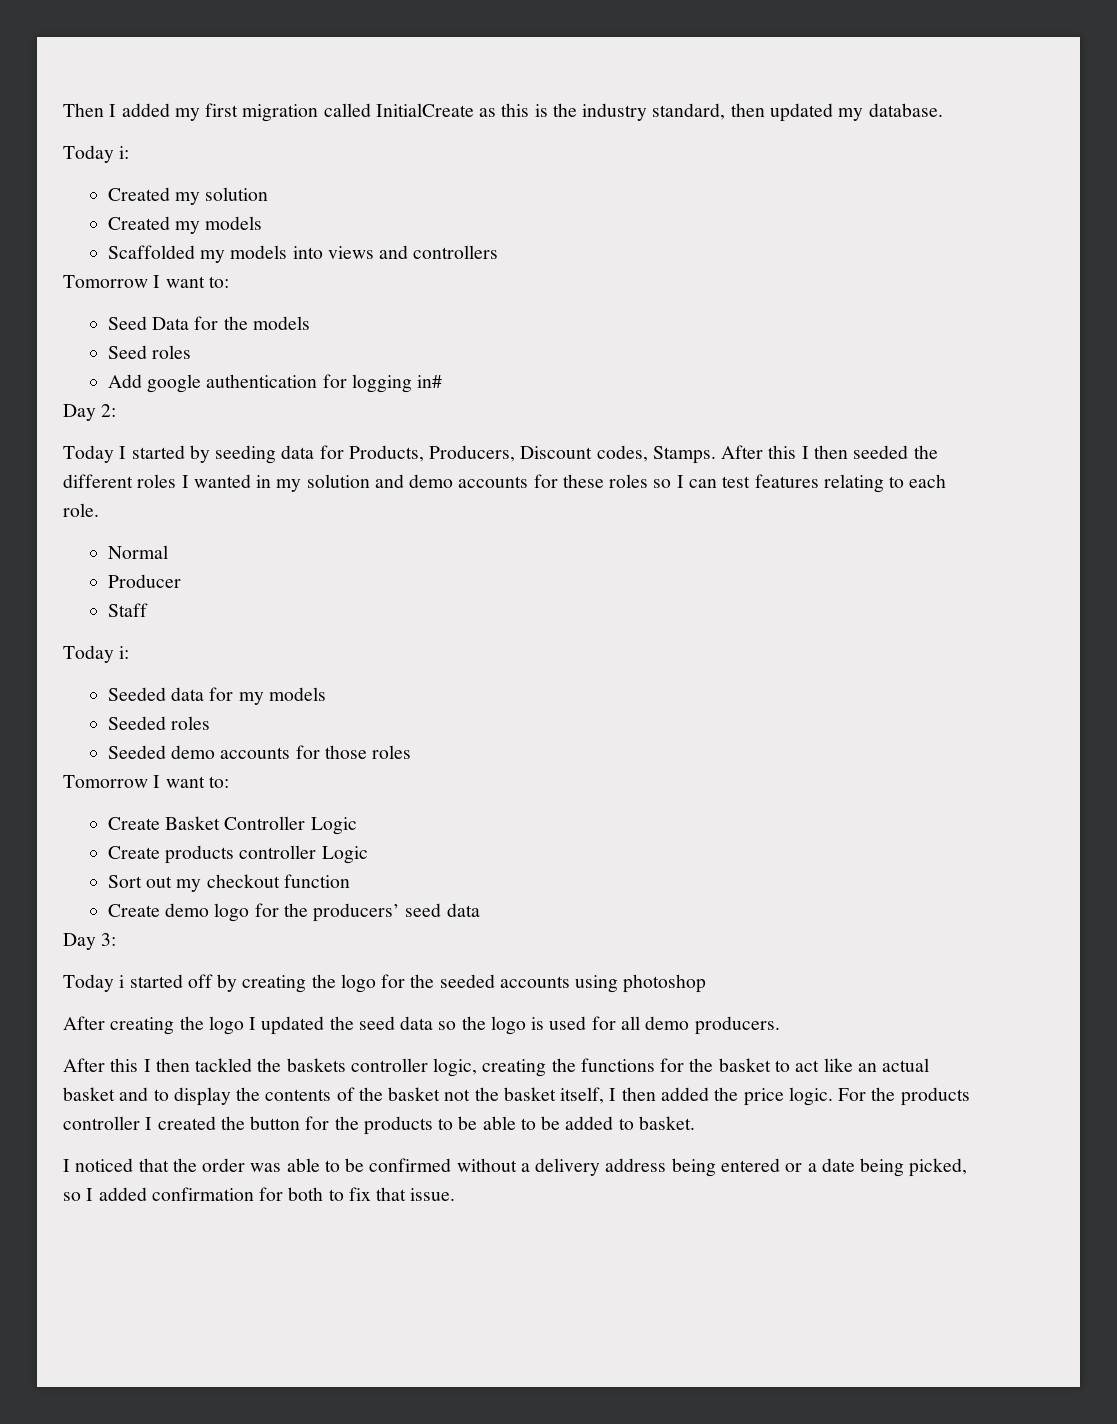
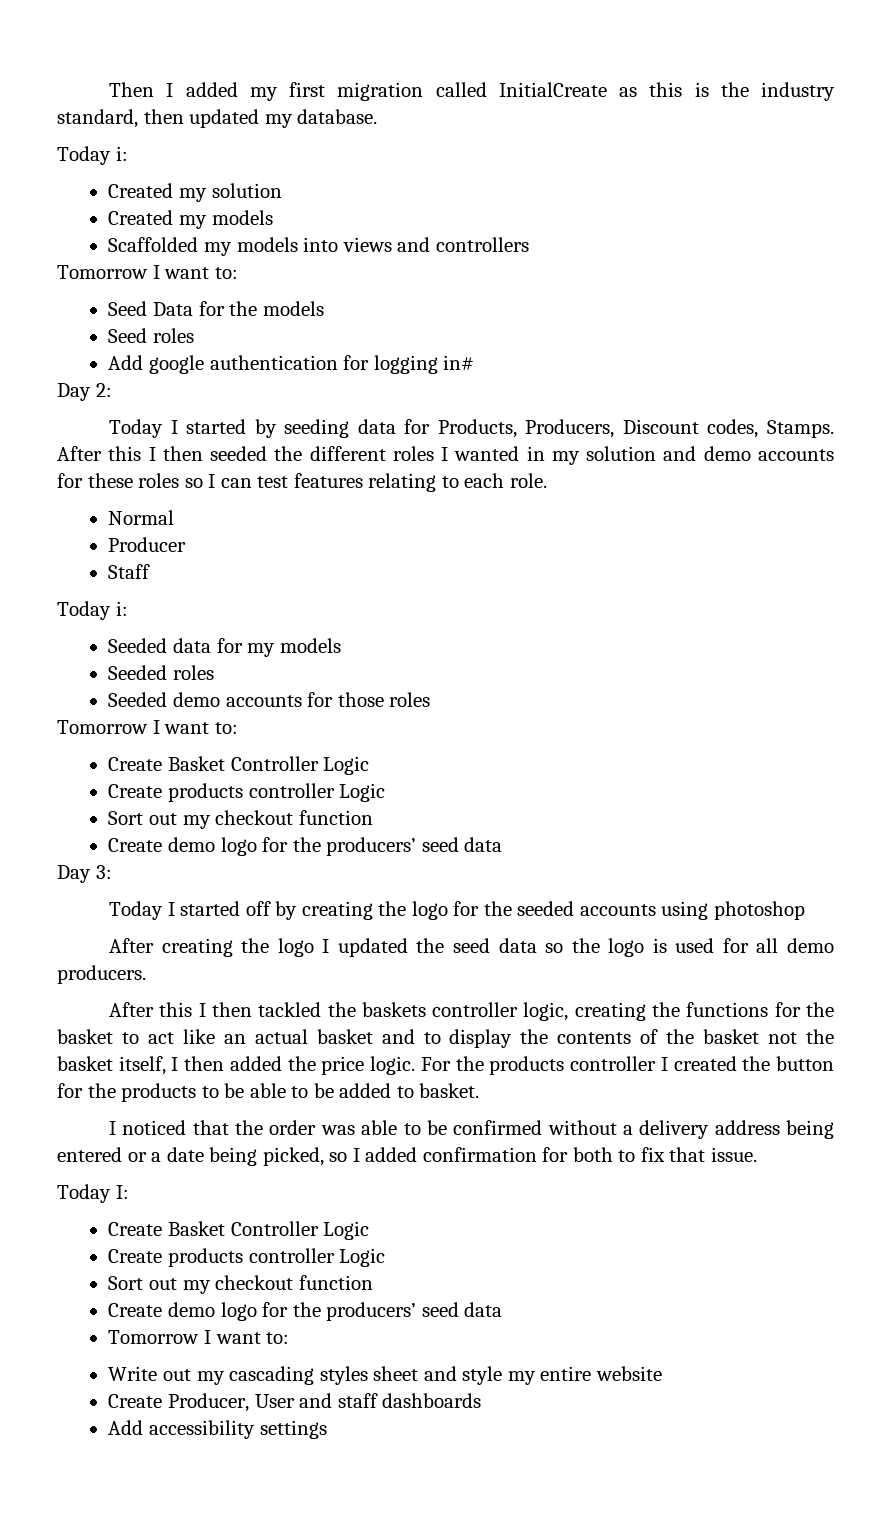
[119,975,125,988] i -> [167,902,175,916] I
(456, 1194) none -> [57,1184,129,1203] [108,1221,370,1240] [108,1248,386,1267] [108,1275,373,1294] [108,1302,503,1321] [108,1330,290,1344] [108,1366,662,1385] [108,1393,482,1412] [108,1420,327,1439] // Today I: // Create Basket Controller Logic // Create products controller Logic // Sort out my checkout function // Create demo logo for the producers’ seed data // Tomorrow I want to: // Write out my cascading styles sheet and style my entire website // Create Producer, User and staff dashboards // Add accessibility settings

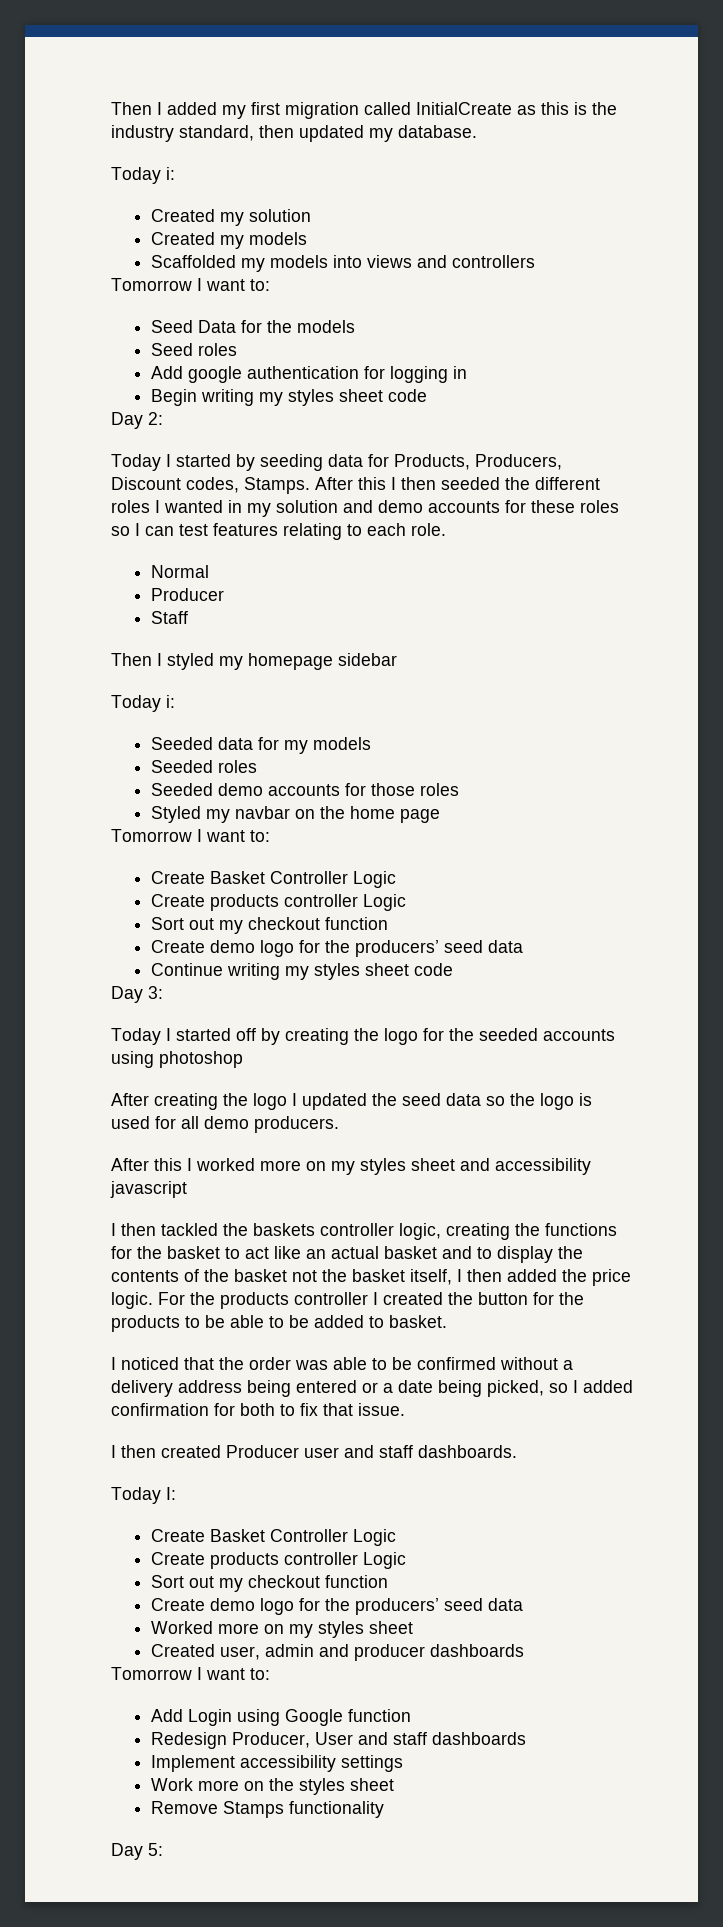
[443,355,475,370] in# -> [452,366,467,379] [150,389,427,406] in // Begin writing my styles sheet code
(151, 571) none -> [111,653,397,670] // Then I styled my homepage sidebar
(431, 699) none -> [150,806,440,823] // Styled my navbar on the home page
(503, 844) none -> [150,963,453,980] // Continue writing my styles sheet code
(206, 1010) none -> [196,1158,591,1175] [110,1181,187,1198] [111,1223,116,1236] worked more on my styles sheet and accessibility javascript // I
(758, 1154) none -> [111,1445,517,1458] // I then created Producer user and staff dashboards.
[108,1330,290,1344] [108,1366,662,1385] [108,1394,163,1408] Tomorrow I want to: // Write out my cascading styles sheet and style my entire website // Create -> [150,1621,413,1638] [150,1644,524,1661] [111,1667,270,1680] [150,1709,411,1726] [150,1732,227,1749] Worked more on my styles sheet // Created user, admin and producer dashboards // Tomorrow I want to: // Add Login using Google function // Redesign
[108,1420,144,1435] Add -> [150,1755,235,1772] Implement
(327, 1429) none -> [150,1778,394,1795] [150,1801,384,1818] [111,1843,163,1860] // Work more on the styles sheet // Remove Stamps functionality // Day 5:

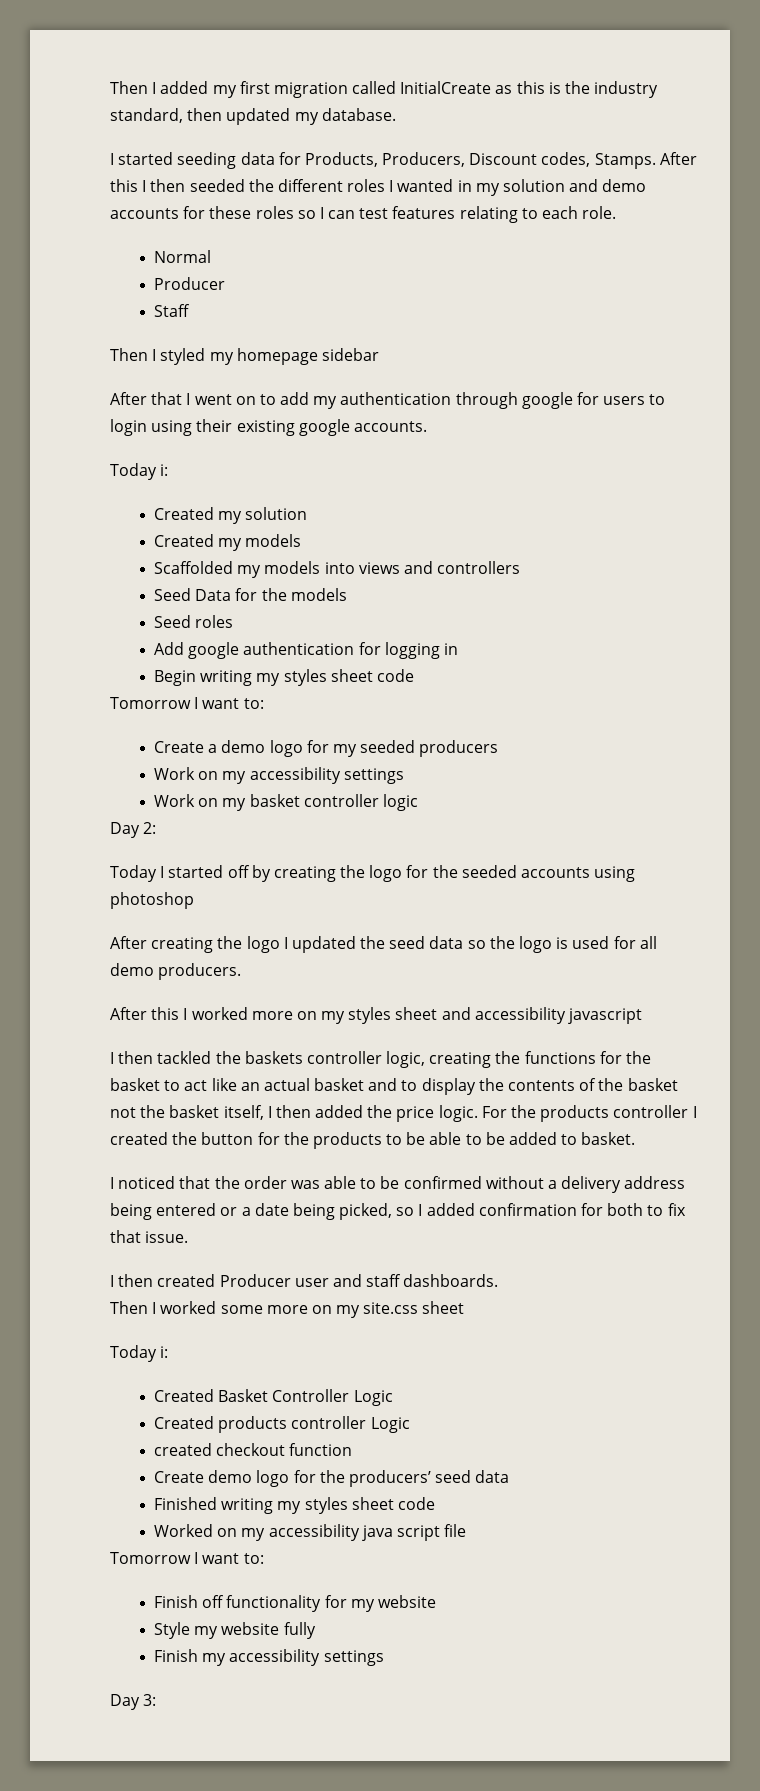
[111,167,175,184] [150,209,311,226] [150,232,307,249] [150,255,535,272] [111,278,270,291] [150,320,355,333] [150,343,237,356] [150,366,467,383] [150,389,427,406] [111,412,163,429] [111,454,255,471] Today i: // Created my solution // Created my models // Scaffolded my models into views and controllers // Tomorrow I want to: // Seed Data for the models // Seed roles // Add google authentication for logging in // Begin writing my styles sheet code // Day 2: // Today I started by -> [110,152,174,165] I started
[111,695,175,712] [150,737,371,754] [150,760,257,773] [150,783,459,796] [150,806,440,823] Today i: // Seeded data for my models // Seeded roles // Seeded demo accounts for those roles // Styled my navbar on the home page -> [110,392,666,409] [110,419,427,436] [110,463,169,480] [154,507,308,524] [154,534,302,551] [154,561,521,578] [154,588,347,601] [154,615,234,628] [154,642,459,659] [154,669,415,686] After that I went on to add my authentication through google for users to login using their existing google accounts. // Today i: // Created my solution // Created my models // Scaffolded my models into views and controllers // Seed Data for the models // Seed roles // Add google authentication for logging in // Begin writing my styles sheet code
[209,871,396,888] [150,894,406,911] [150,917,388,934] [150,940,523,957] [150,963,453,980] [111,986,163,1003] Basket Controller Logic // Create products controller Logic // Sort out my checkout function // Create demo logo for the producers’ seed data // Continue writing my styles sheet code // Day 3: -> [208,740,499,757] [154,767,404,784] [154,794,419,811] [110,822,157,838] a demo logo for my seeded producers // Work on my accessibility settings // Work on my basket controller logic // Day 2:
[111,1487,176,1504] [150,1529,396,1546] [150,1552,406,1569] [150,1575,243,1592] // Today I: // Create Basket Controller Logic // Create products controller Logic // Sort out my -> [110,1301,465,1318] [110,1345,169,1362] [154,1389,393,1406] [154,1416,410,1433] [154,1443,213,1456] // Then I worked some more on my site.css sheet // Today i: // Created Basket Controller Logic // Created products controller Logic // created
[150,1621,413,1638] [150,1644,524,1661] [111,1667,270,1680] [150,1709,411,1726] [150,1732,526,1749] [150,1755,403,1772] [150,1778,394,1795] [150,1801,384,1818] [111,1843,163,1860] Worked more on my styles sheet // Created user, admin and producer dashboards // Tomorrow I want to: // Add Login using Google function // Redesign Producer, User and staff dashboards // Implement accessibility settings // Work more on the styles sheet // Remove Stamps functionality // Day 5: -> [154,1497,436,1514] [154,1524,467,1541] [110,1552,264,1564] [154,1595,437,1612] [154,1622,316,1639] [154,1649,384,1666] [110,1694,157,1710] Finished writing my styles sheet code // Worked on my accessibility java script file // Tomorrow I want to: // Finish off functionality for my website // Style my website fully // Finish my accessibility settings // Day 3:

